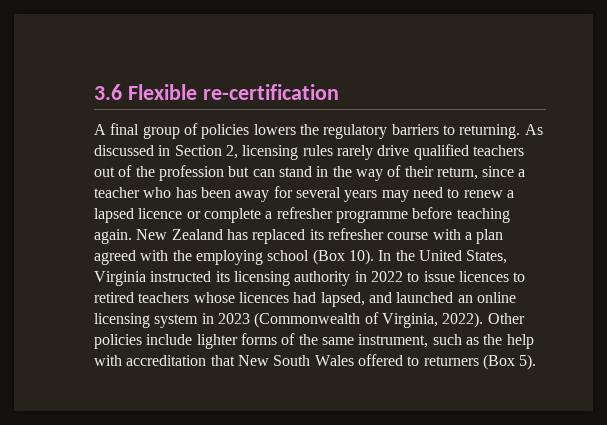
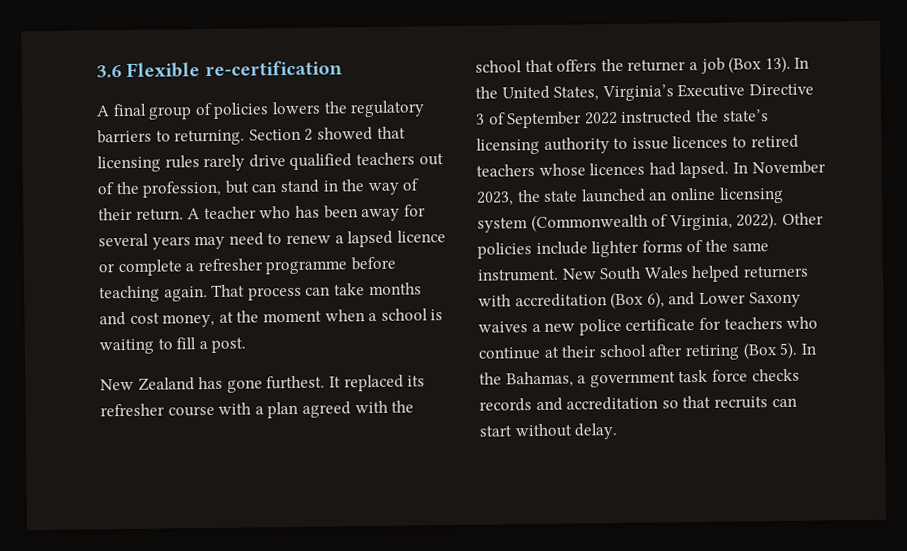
[524,124,543,135] [94,145,238,159] As discussed in Section 2, -> [248,126,406,141] Section 2 showed that
[158,165,224,181] profession -> [142,180,223,198] profession,
[436,166,526,180] return, since a -> [135,208,201,221] return. A
[136,229,248,240] New Zealand has -> [211,282,422,301] [99,308,444,328] [99,337,247,355] [100,375,341,393] That process can take months and cost money, at the moment when a school is waiting to fill a post. // New Zealand has gone furthest. It
[195,249,508,265] [94,271,403,286] employing school (Box 10). In the United States, Virginia instructed its licensing authority in 2022 -> [475,55,810,74] [475,83,814,102] [476,109,769,129] [476,137,610,155] school that offers the returner a job (Box 13). In the United States, Virginia’s Executive Directive 3 of September 2022 instructed the state’s licensing authority
[320,292,392,307] lapsed, and -> [679,160,826,179] [476,189,579,206] lapsed. In November 2023, the state
[201,313,250,324] in 2023 -> (528, 225) none
[358,334,534,349] [94,354,537,370] instrument, such as the help with accreditation that New South Wales offered to returners (Box 5). -> [477,265,809,283] [478,291,801,310] [478,316,819,336] [478,341,816,361] [479,368,800,388] [479,395,797,412] [479,423,619,440] instrument. New South Wales helped returners with accreditation (Box 6), and Lower Saxony waives a new police certificate for teachers who continue at their school after retiring (Box 5). In the Bahamas, a government task force checks records and accreditation so that recruits can start without delay.

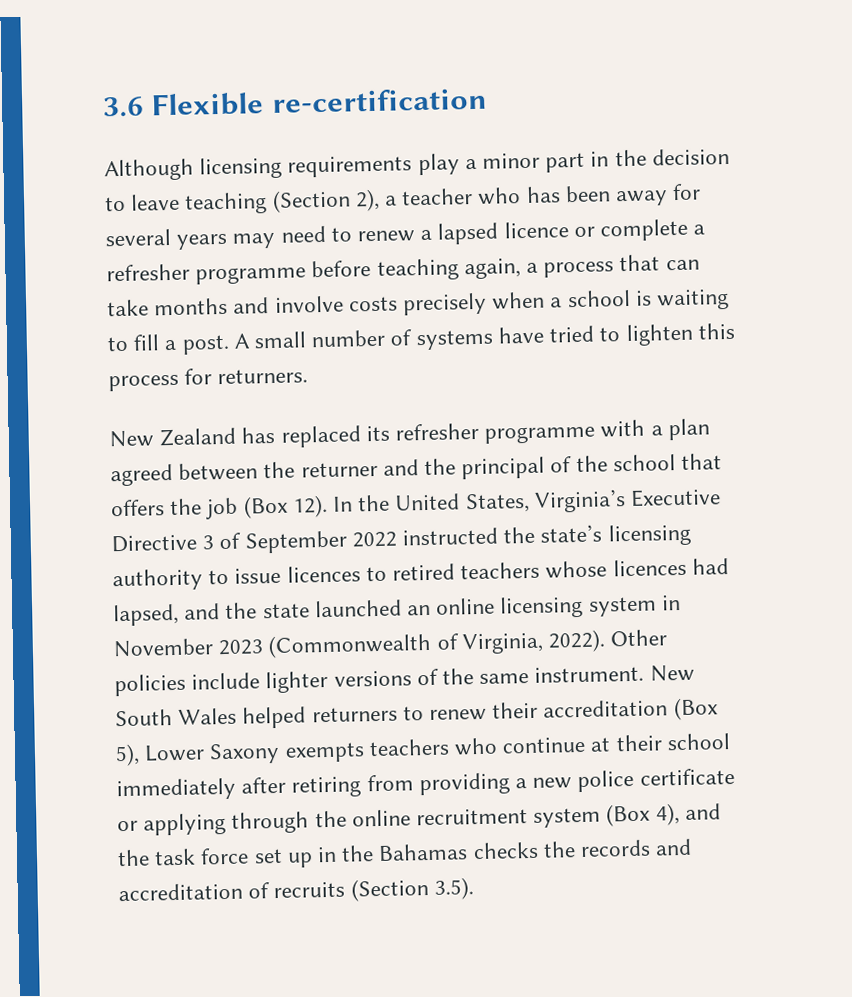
[96,100,426,120] [97,126,406,146] [97,152,444,173] [97,178,420,198] [98,207,201,221] A final group of policies lowers the regulatory barriers to returning. Section 2 showed that licensing rules rarely drive qualified teachers out of the profession, but can stand in the way of their return. A -> [104,147,730,182] [104,188,398,215] Although licensing requirements play a minor part in the decision to leave teaching (Section 2), a
[163,282,422,302] [99,310,322,328] again. That process can take months and cost money, at the moment -> [463,254,700,280] [107,292,488,317] again, a process that can take months and involve costs precisely
(247, 345) none -> [233,322,735,351] [108,368,309,392] A small number of systems have tried to lighten this process for returners.
[226,375,341,393] gone furthest. It -> (276, 435) none
[167,405,215,417] course -> [484,425,596,444] programme
[354,400,388,414] with -> [178,456,573,481] between the returner and the principal of
[627,59,698,72] returner a -> (203, 507) none
[764,55,791,74] 13). -> [291,494,328,518] 12).
[679,160,826,179] [476,191,514,206] lapsed. In November 2023, -> [113,603,221,627] lapsed, and
(528, 225) none -> [660,595,681,611] [113,638,265,658] in November 2023
[641,240,683,253] forms -> [333,670,412,687] versions
[478,291,801,310] [478,317,721,336] with accreditation (Box 6), and Lower Saxony waives a new police certificate for -> [402,697,718,721] [115,742,365,767] to renew their accreditation (Box 5), Lower Saxony exempts
(647, 351) none -> [116,777,236,802] immediately
[742,341,816,360] [479,368,800,388] [479,395,797,412] [479,423,619,440] (Box 5). In the Bahamas, a government task force checks records and accreditation so that recruits can start without delay. -> [366,767,735,796] [117,803,721,836] [117,838,693,868] [118,877,474,902] from providing a new police certificate or applying through the online recruitment system (Box 4), and the task force set up in the Bahamas checks the records and accreditation of recruits (Section 3.5).

